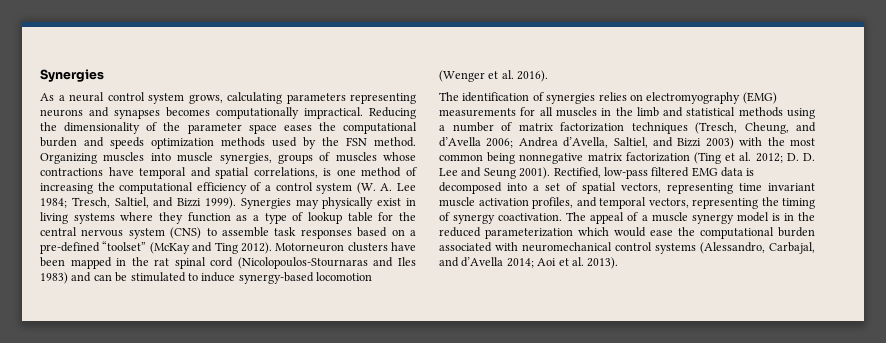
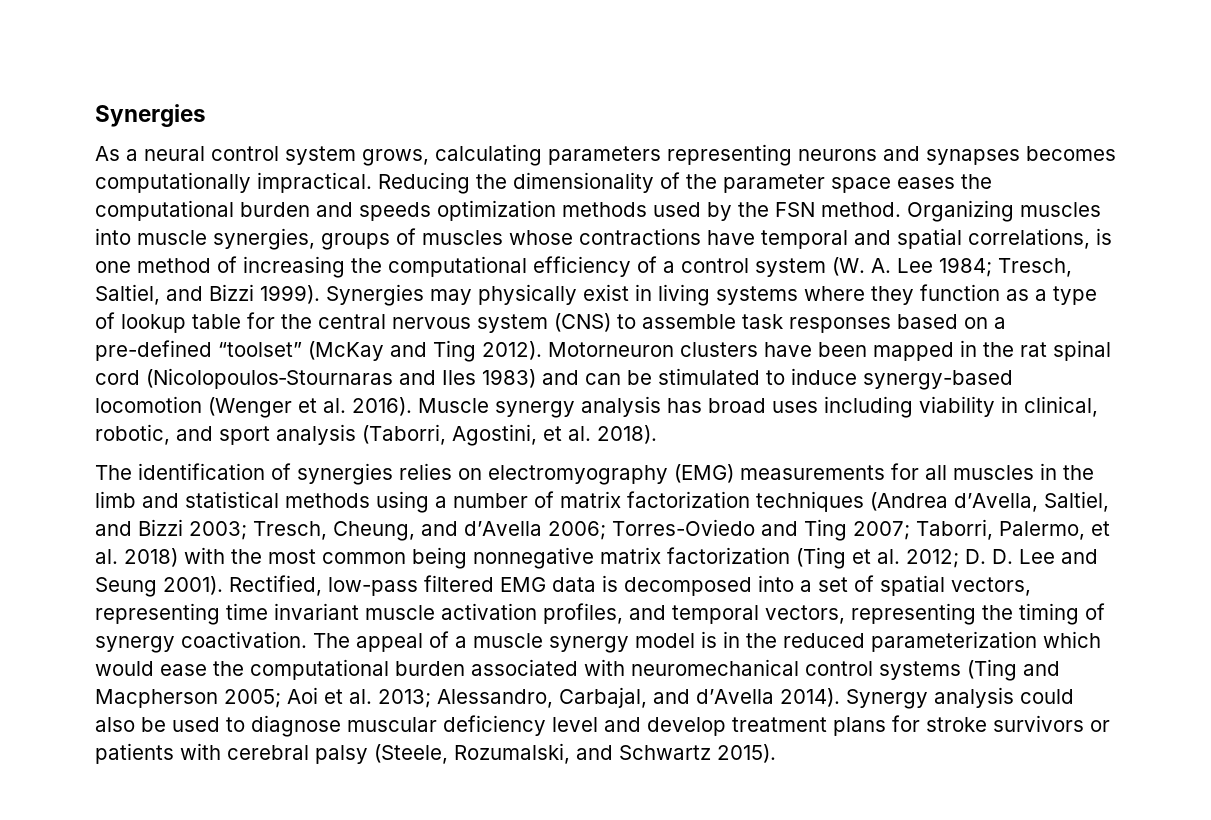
(549, 76) none -> [418,396,1098,418] [95,424,657,446] Muscle synergy analysis has broad uses including viability in clinical, robotic, and sport analysis (Taborri, Agostini, et al. 2018).
[695,122,816,134] [439,137,734,149] (Tresch, Cheung, and d’Avella 2006; Andrea d’Avella, Saltiel, and Bizzi 2003) -> [870,491,1109,512] [95,519,1110,541] [95,548,178,567] (Andrea d’Avella, Saltiel, and Bizzi 2003; Tresch, Cheung, and d’Avella 2006; Torres-Oviedo and Ting 2007; Taborri, Palermo, et al. 2018)
[700,242,815,254] [439,257,619,269] (Alessandro, Carbajal, and d’Avella 2014; Aoi et al. 2013). -> [967,659,1060,681] [95,687,1074,709] [95,715,1110,737] [95,743,776,764] (Ting and Macpherson 2005; Aoi et al. 2013; Alessandro, Carbajal, and d’Avella 2014). Synergy analysis could also be used to diagnose muscular deficiency level and develop treatment plans for stroke survivors or patients with cerebral palsy (Steele, Rozumalski, and Schwartz 2015).

